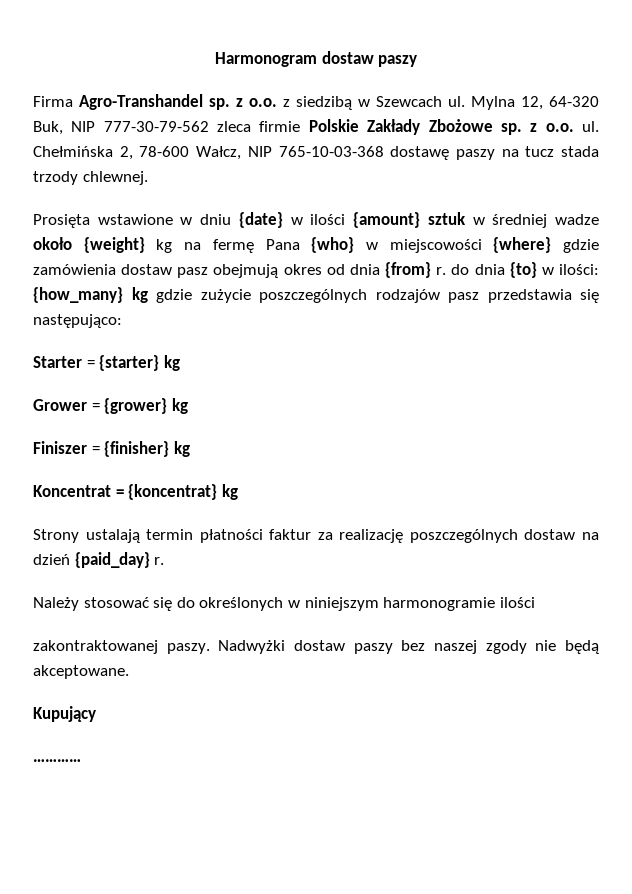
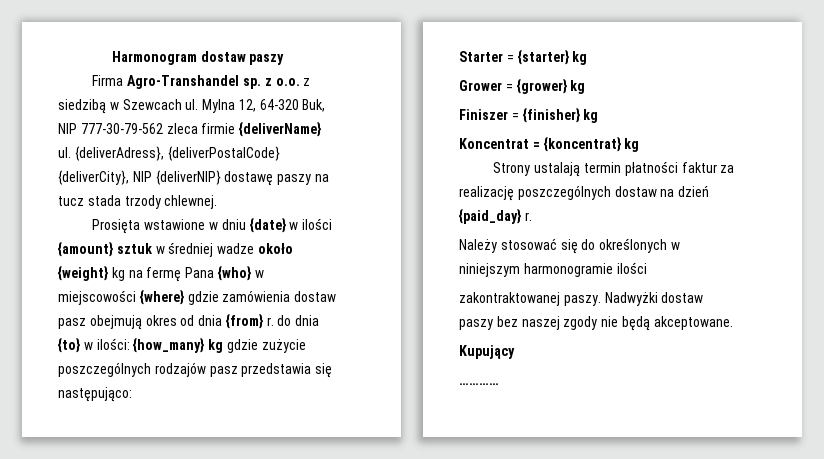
[308,119,600,135] [33,146,384,160] Polskie Zakłady Zbożowe sp. z o.o. ul. Chełmińska 2, 78-600 Wałcz, NIP 765-10-03-368 -> [239,121,322,137] [58,146,280,161] [58,170,221,185] {deliverName} ul. {deliverAdress}, {deliverPostalCode} {deliverCity}, NIP {deliverNIP}

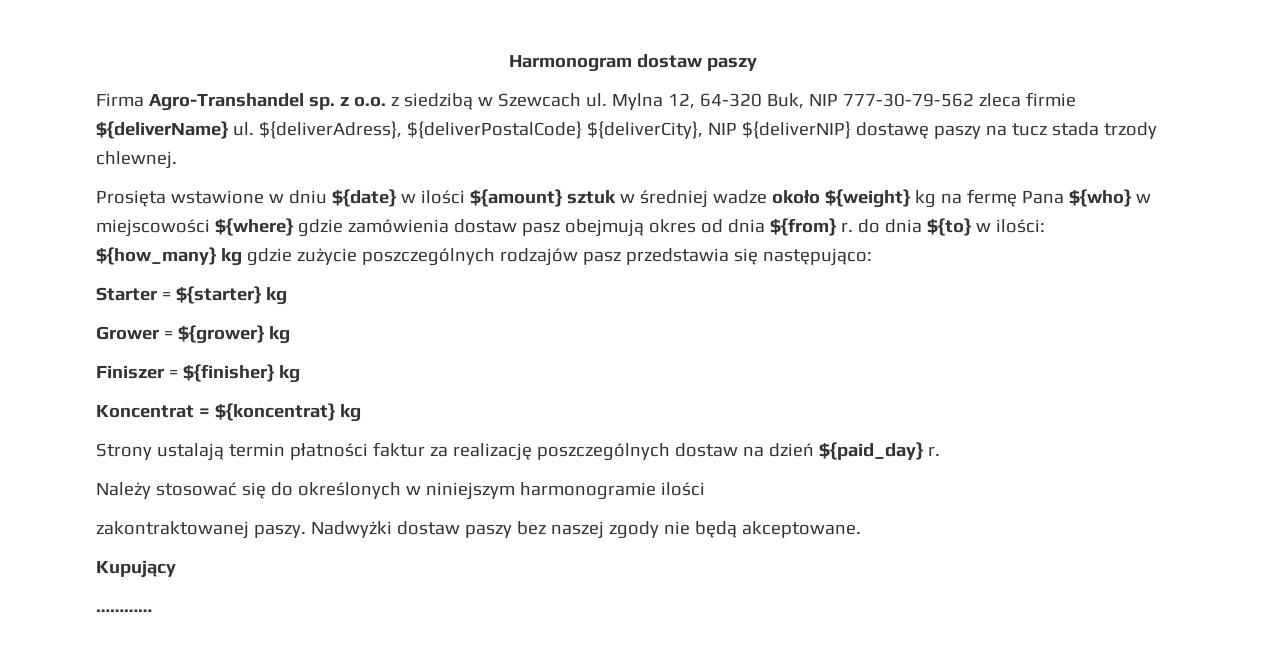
[239,121,322,137] [58,146,280,161] [58,170,221,185] {deliverName} ul. {deliverAdress}, {deliverPostalCode} {deliverCity}, NIP {deliverNIP} -> [96,121,851,139] ${deliverName} ul. ${deliverAdress}, ${deliverPostalCode} ${deliverCity}, NIP ${deliverNIP}
[249,217,286,233] {date} -> [331,189,396,207] ${date}
[58,241,113,257] {amount} -> [469,189,562,207] ${amount}
[58,265,108,281] {weight} -> [824,189,910,208] ${weight}
[217,265,251,281] {who} -> [1068,189,1131,207] ${who}
[139,289,184,305] {where} -> [214,218,293,236] ${where}
[225,313,263,329] {from} -> [769,218,836,236] ${from}
[58,337,80,353] {to} -> [926,218,971,236] ${to}
[133,337,205,353] {how_many} -> [96,247,216,265] ${how_many}
[517,49,569,65] {starter} -> [175,286,261,304] ${starter}
[516,78,567,94] {grower} -> [177,325,264,344] ${grower}
[522,107,580,123] {finisher} -> [182,364,274,382] ${finisher}
[543,136,621,152] {koncentrat} -> [214,403,335,421] ${koncentrat}
[459,208,521,224] {paid_day} -> [818,442,923,460] ${paid_day}

